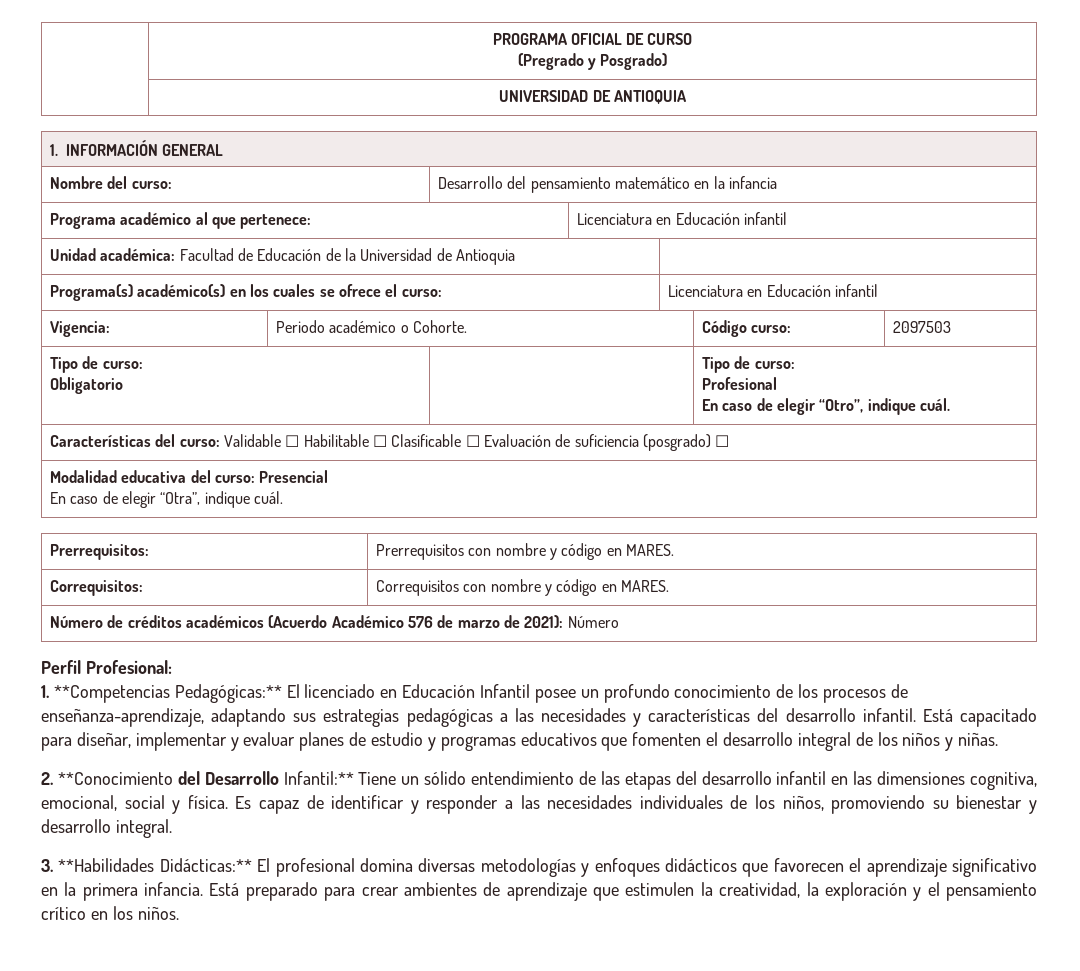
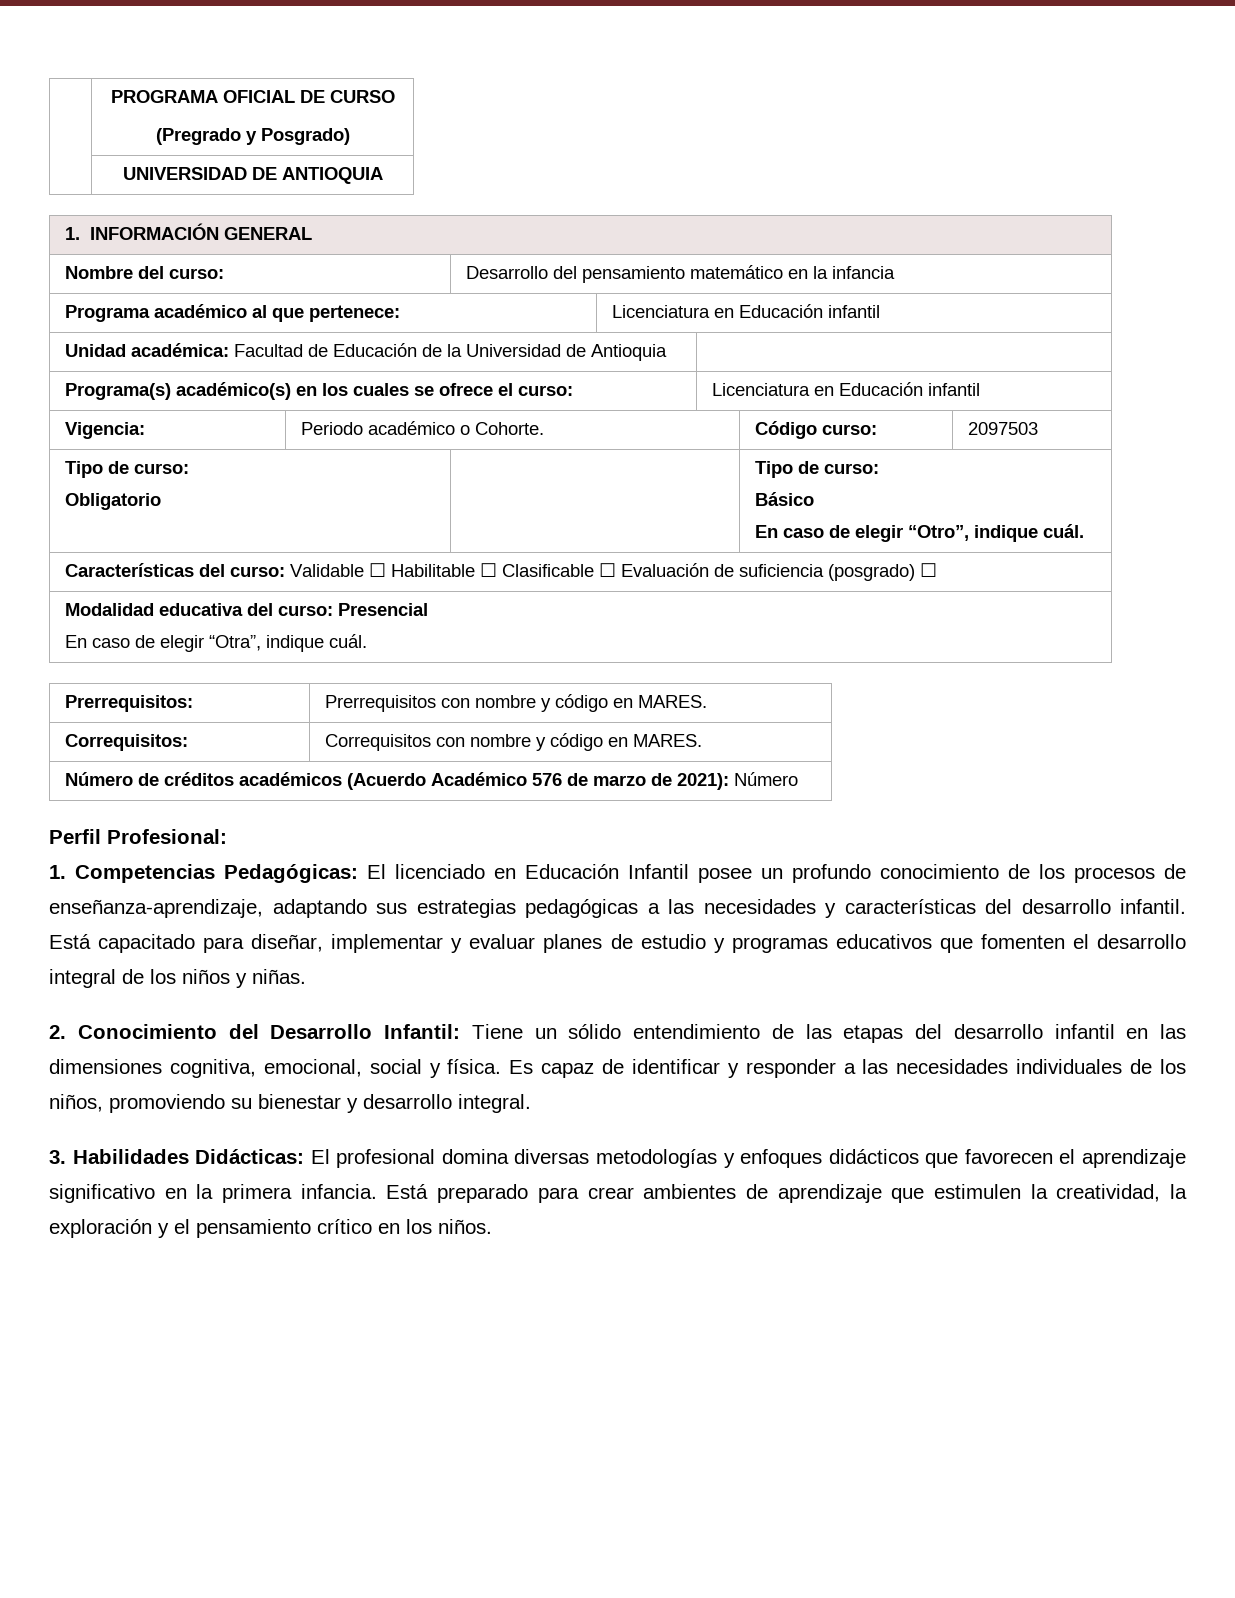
[702,377,778,390] Profesional -> [755,492,815,506] Básico
[53,684,282,703] **Competencias Pedagógicas:** -> [75,864,358,883] Competencias Pedagógicas:
[57,772,173,785] **Conocimiento -> [77,1024,217,1039] Conocimiento
[283,771,354,785] Infantil:** -> [384,1024,460,1039] Infantil:
[58,858,252,872] **Habilidades Didácticas:** -> [72,1149,305,1164] Habilidades Didácticas:

